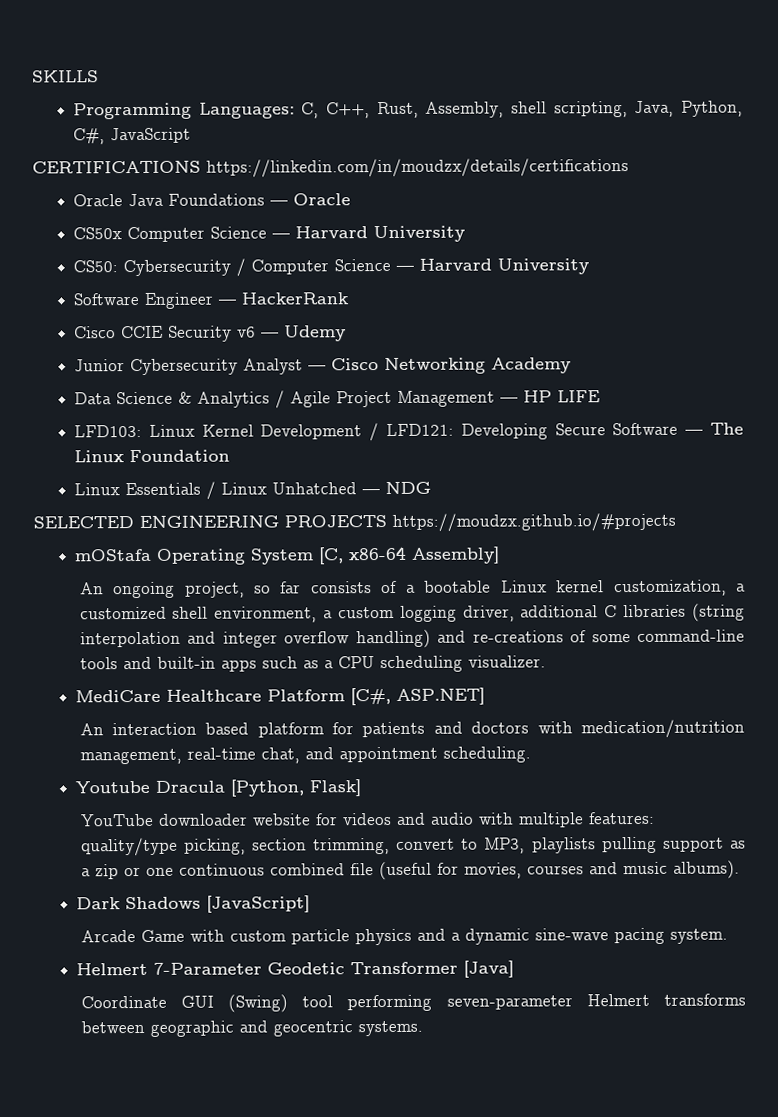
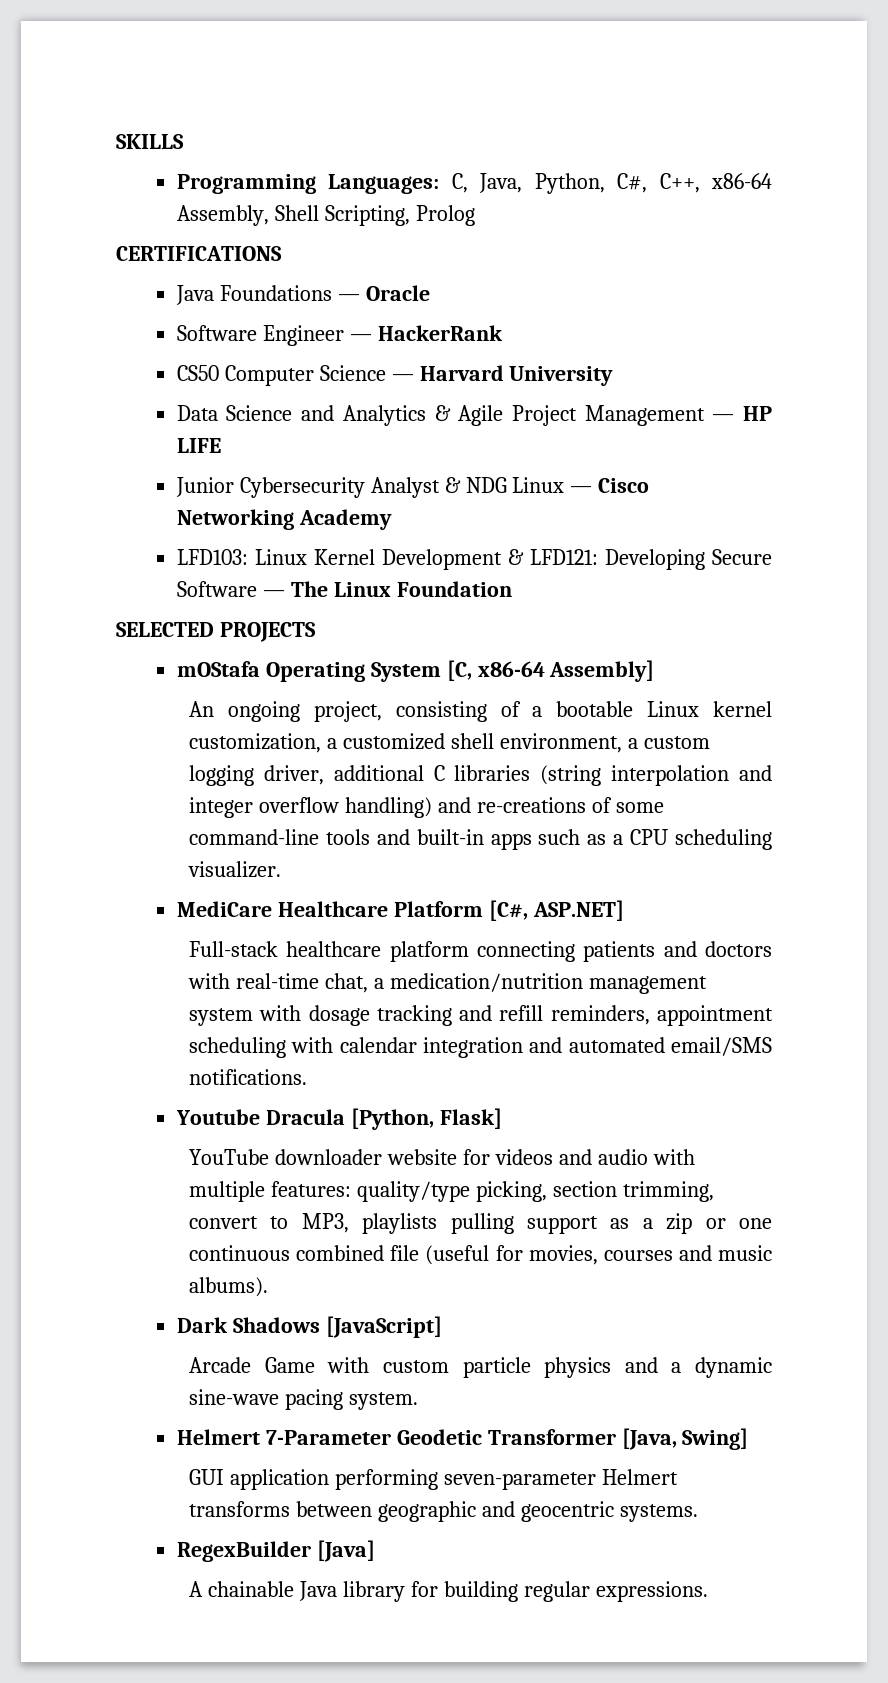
[325,100,744,119] [72,127,191,145] C++, Rust, Assembly, shell scripting, Java, Python, C#, JavaScript -> [479,173,772,194] [176,205,475,226] Java, Python, C#, C++, x86-64 Assembly, Shell Scripting, Prolog
[206,158,629,178] [72,194,123,207] https://linkedin.com/in/moudzx/details/certifications // Oracle -> (282, 253) //
[72,225,465,243] [72,258,589,277] [72,292,349,309] [73,325,346,342] [73,357,571,376] CS50x Computer Science — Harvard University // CS50: Cybersecurity / Computer Science — Harvard University // Software Engineer — HackerRank // Cisco CCIE Security v6 — Udemy // Junior Cybersecurity Analyst — Cisco Networking Academy -> [176,325,503,346] [176,365,614,386] Software Engineer — HackerRank // CS50 Computer Science — Harvard University
[177,390,285,409] & Analytics / -> [301,405,451,426] and Analytics &
(600, 396) none -> [175,477,650,498] [176,509,392,530] // Junior Cybersecurity Analyst & NDG Linux — Cisco Networking Academy
[369,423,380,442] / -> [507,549,524,565] &
[73,481,431,500] // Linux Essentials / Linux Unhatched — NDG -> (512, 589) none
[139,515,279,528] ENGINEERING -> (214, 629) none
[392,512,676,532] https://moudzx.github.io/#projects -> (316, 632) none
[253,581,372,594] so far consists -> [395,701,487,722] consisting
[79,719,745,739] [79,746,531,765] An interaction based platform for patients and doctors with medication/nutrition management, real-time chat, and appointment scheduling. -> [189,941,772,962] [188,973,707,994] [189,1005,774,1026] [189,1037,772,1058] [189,1069,308,1085] Full-stack healthcare platform connecting patients and doctors with real-time chat, a medication/nutrition management system with dosage tracking and refill reminders, appointment scheduling with calendar integration and automated email/SMS notifications.
[462,960,514,978] [80,994,334,1013] [Java] // Coordinate GUI (Swing) tool -> [621,1428,749,1450] [189,1469,330,1490] [Java, Swing] // GUI application
(423, 1028) none -> [176,1540,375,1562] [189,1581,708,1602] // RegexBuilder [Java] // A chainable Java library for building regular expressions.

